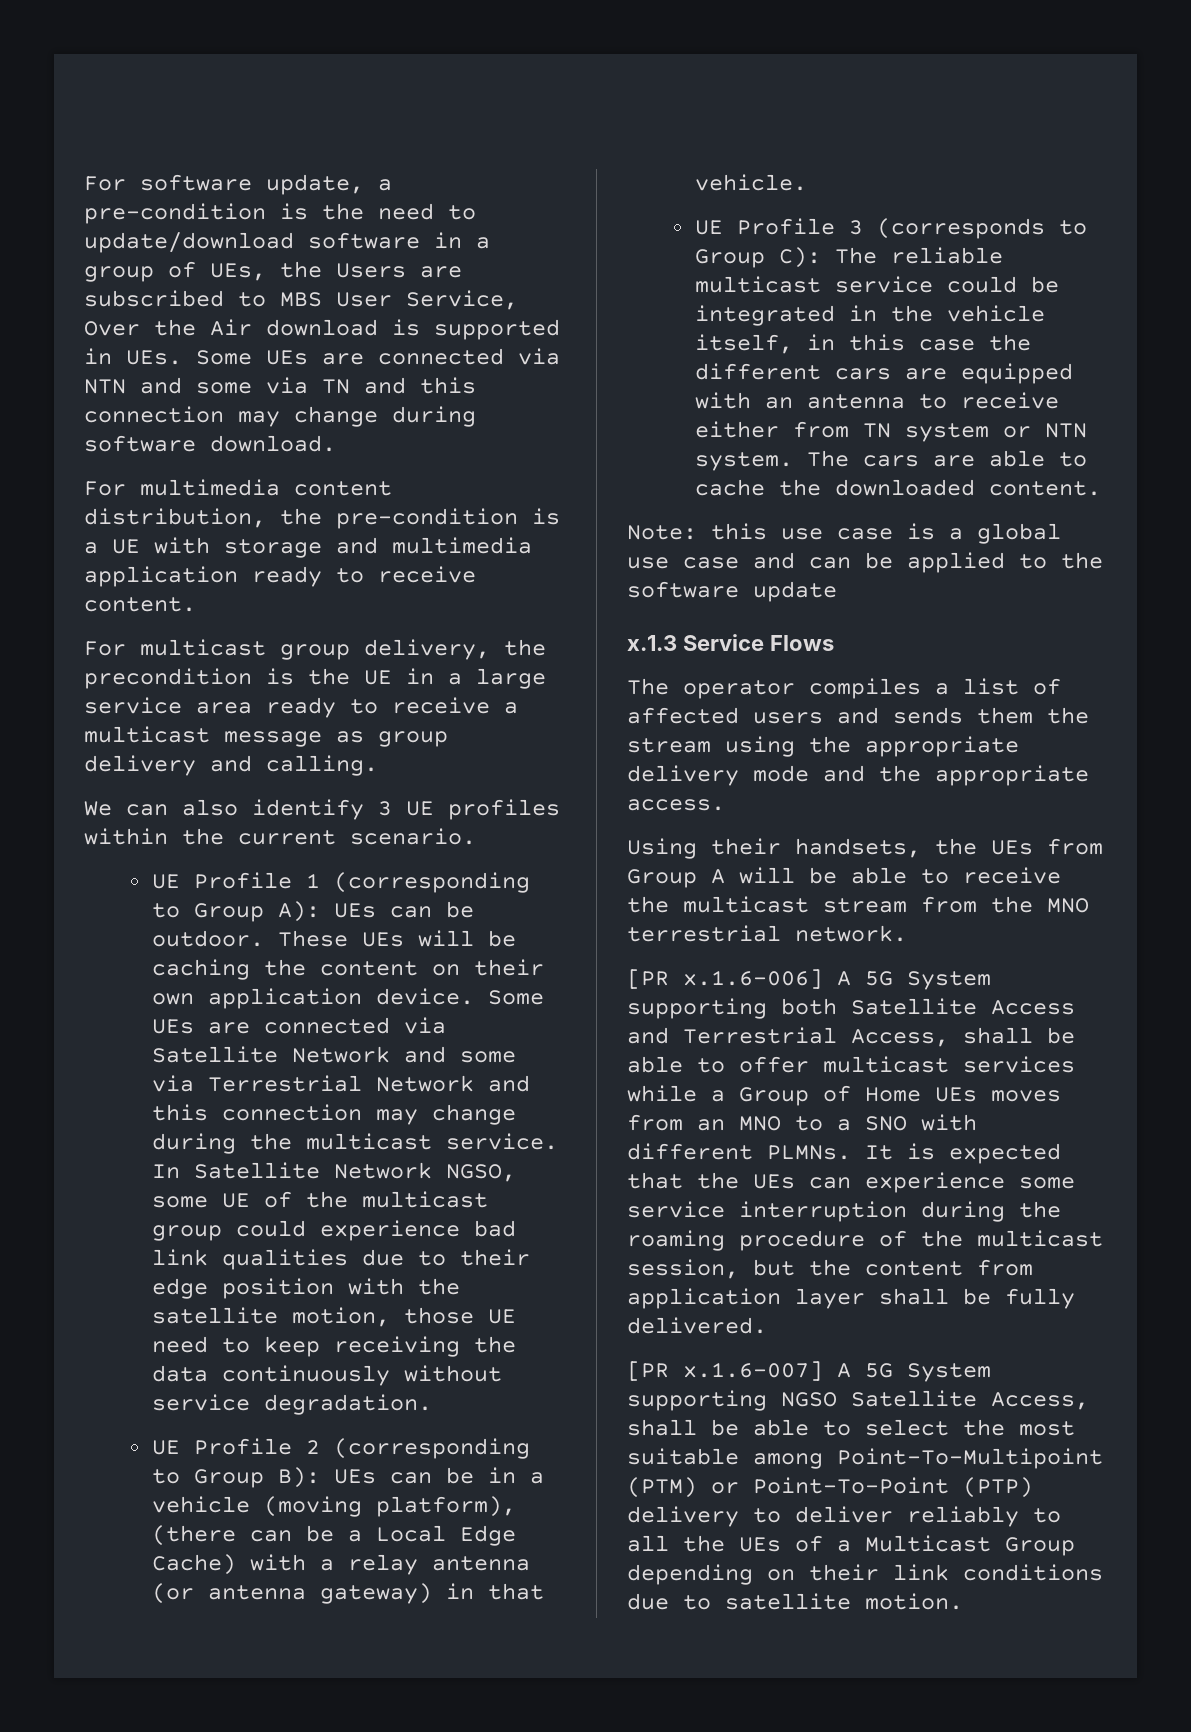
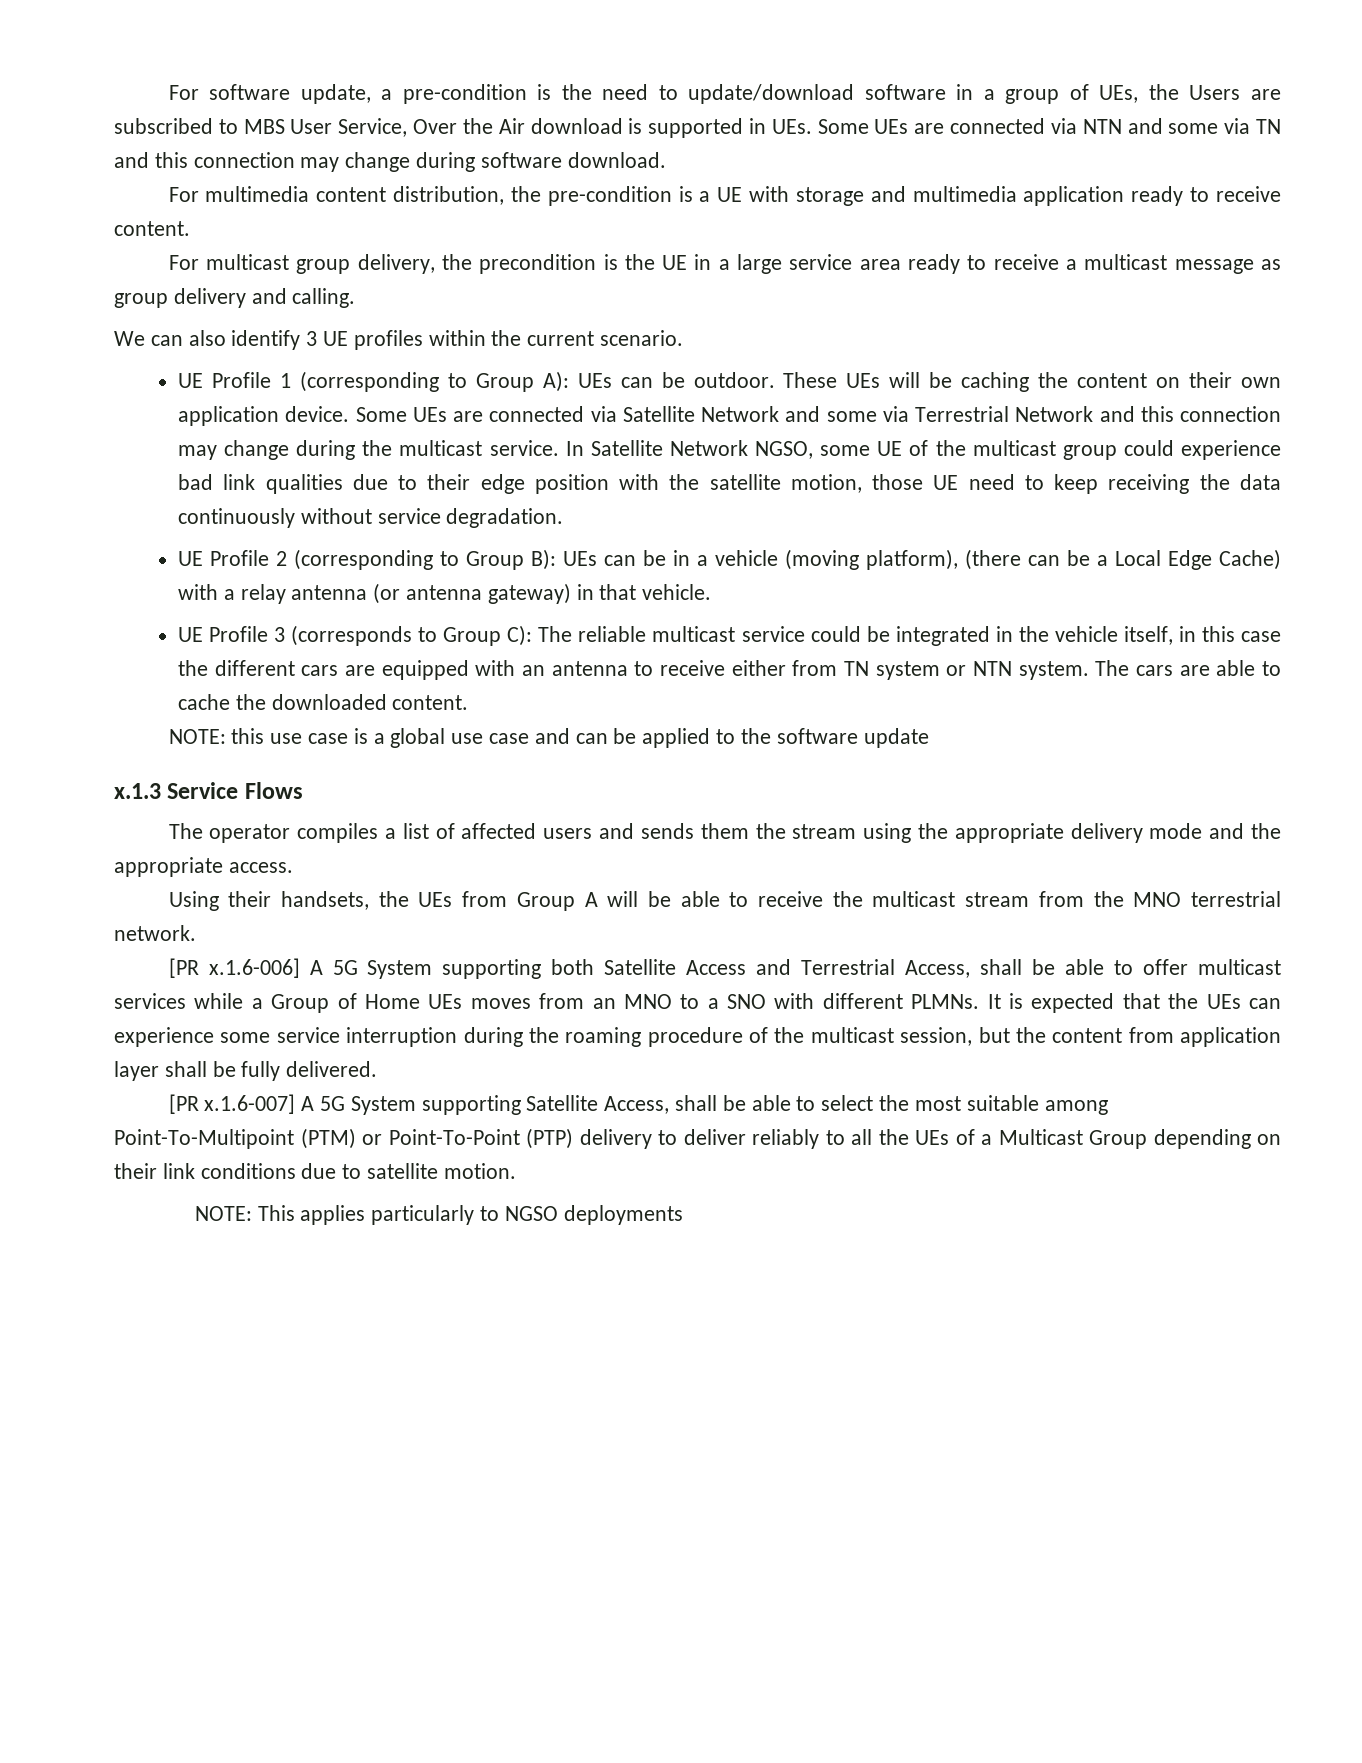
[627,525,697,540] Note: -> [168,729,226,744] NOTE:
[781,1392,837,1407] NGSO -> (521, 1105) none
(963, 1601) none -> [194,1205,683,1225] // NOTE: This applies particularly to NGSO deployments

